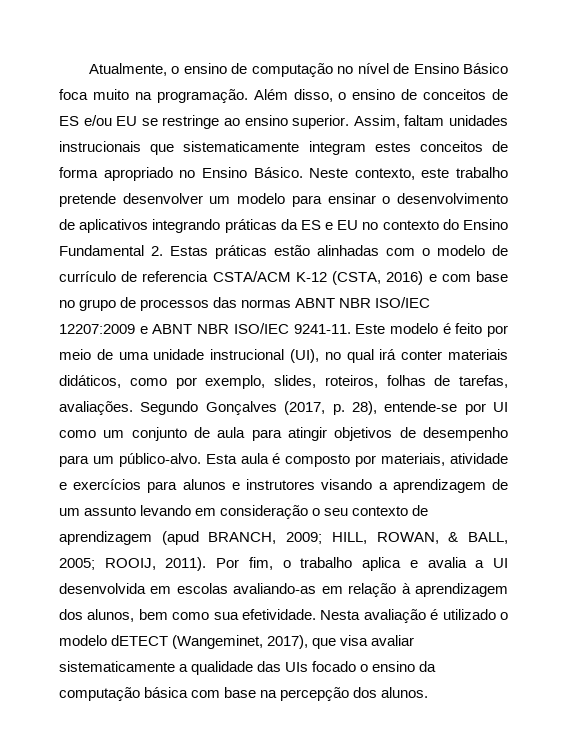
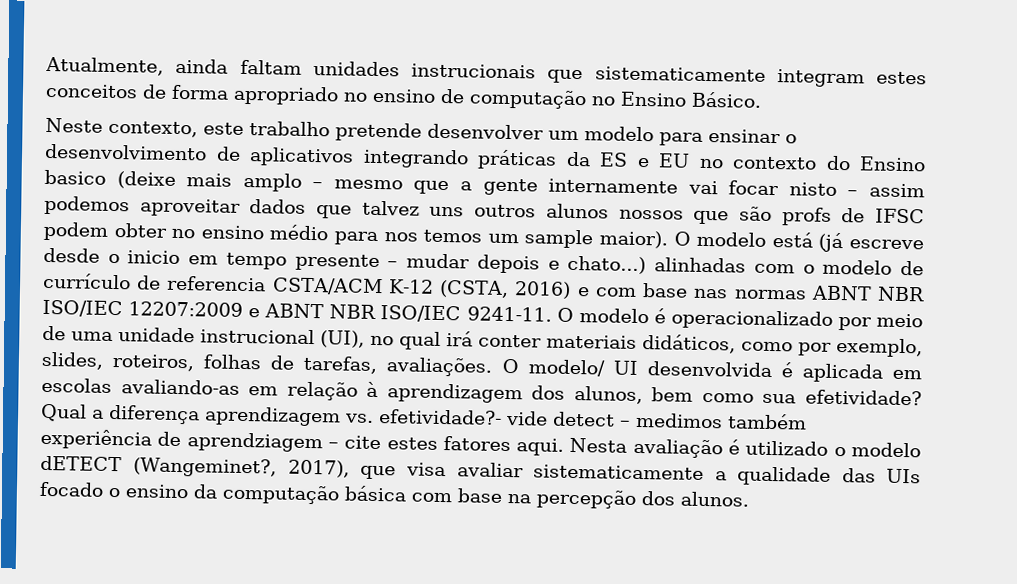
[171,63,508,77] [59,89,508,103] [59,115,400,129] o ensino de computação no nível de Ensino Básico foca muito na programação. Além disso, o ensino de conceitos de ES e/ou EU se restringe ao ensino superior. Assim, -> [175,58,229,74] ainda
(196, 174) none -> [372,88,615,110] ensino de computação no
(303, 172) none -> (762, 99) //
[59,245,310,259] Fundamental 2. Estas práticas estão -> [44,169,925,198] [44,195,926,226] [43,221,925,253] [43,247,647,275] basico (deixe mais amplo – mesmo que a gente internamente vai focar nisto – assim podemos aproveitar dados que talvez uns outros alunos nossos que são profs de IFSC podem obter no ensino médio para nos temos um sample maior). O modelo está (já escreve desde o inicio em tempo presente – mudar depois e chato...)
[59,297,238,311] no grupo de processos das -> [693,288,729,299] nas
[355,324,386,334] Este -> [556,307,574,322] O
[455,323,483,334] feito -> [670,309,833,330] operacionalizado
[140,401,508,415] [59,427,508,441] [59,453,509,467] [59,479,509,493] [59,505,429,519] [59,531,509,545] [59,557,509,571] [59,583,146,594] Segundo Gonçalves (2017, p. 28), entende-se por UI como um conjunto de aula para atingir objetivos de desempenho para um público-alvo. Esta aula é composto por materiais, atividade e exercícios para alunos e instrutores visando a aprendizagem de um assunto levando em consideração o seu contexto de aprendizagem (apud BRANCH, 2009; HILL, ROWAN, & BALL, 2005; ROOIJ, 2011). Por fim, o trabalho aplica e avalia a UI desenvolvida -> [501,358,883,383] O modelo/ UI desenvolvida é aplicada
[242,609,316,620] efetividade. -> [804,389,922,406] [40,403,807,430] [40,428,565,456] efetividade? Qual a diferença aprendizagem vs. efetividade?- vide detect – medimos também experiência de aprendziagem – cite estes fatores aqui.
[172,635,264,649] (Wangeminet, -> [132,457,278,478] (Wangeminet?,

